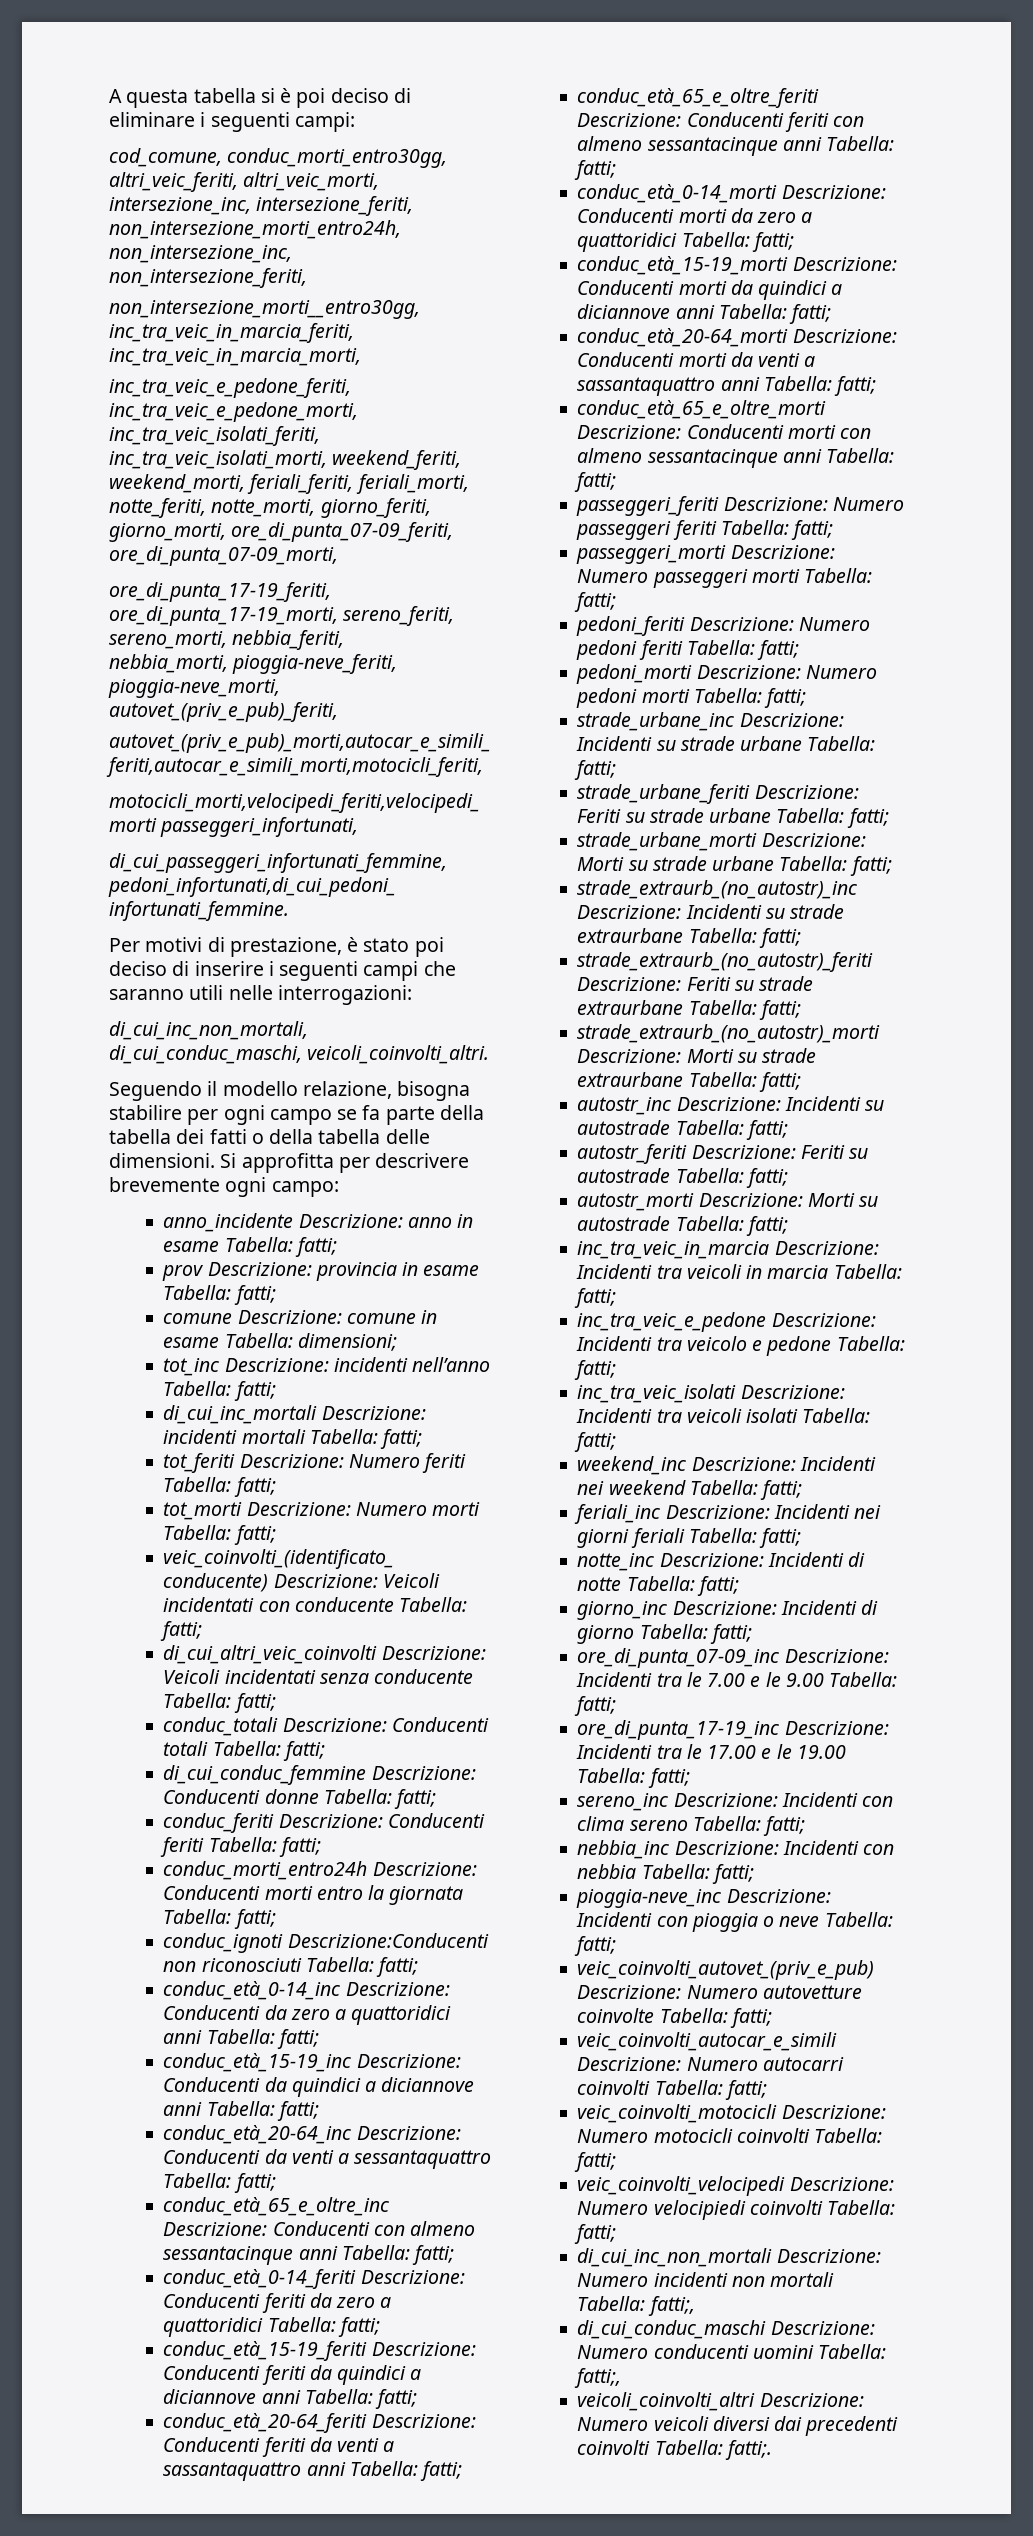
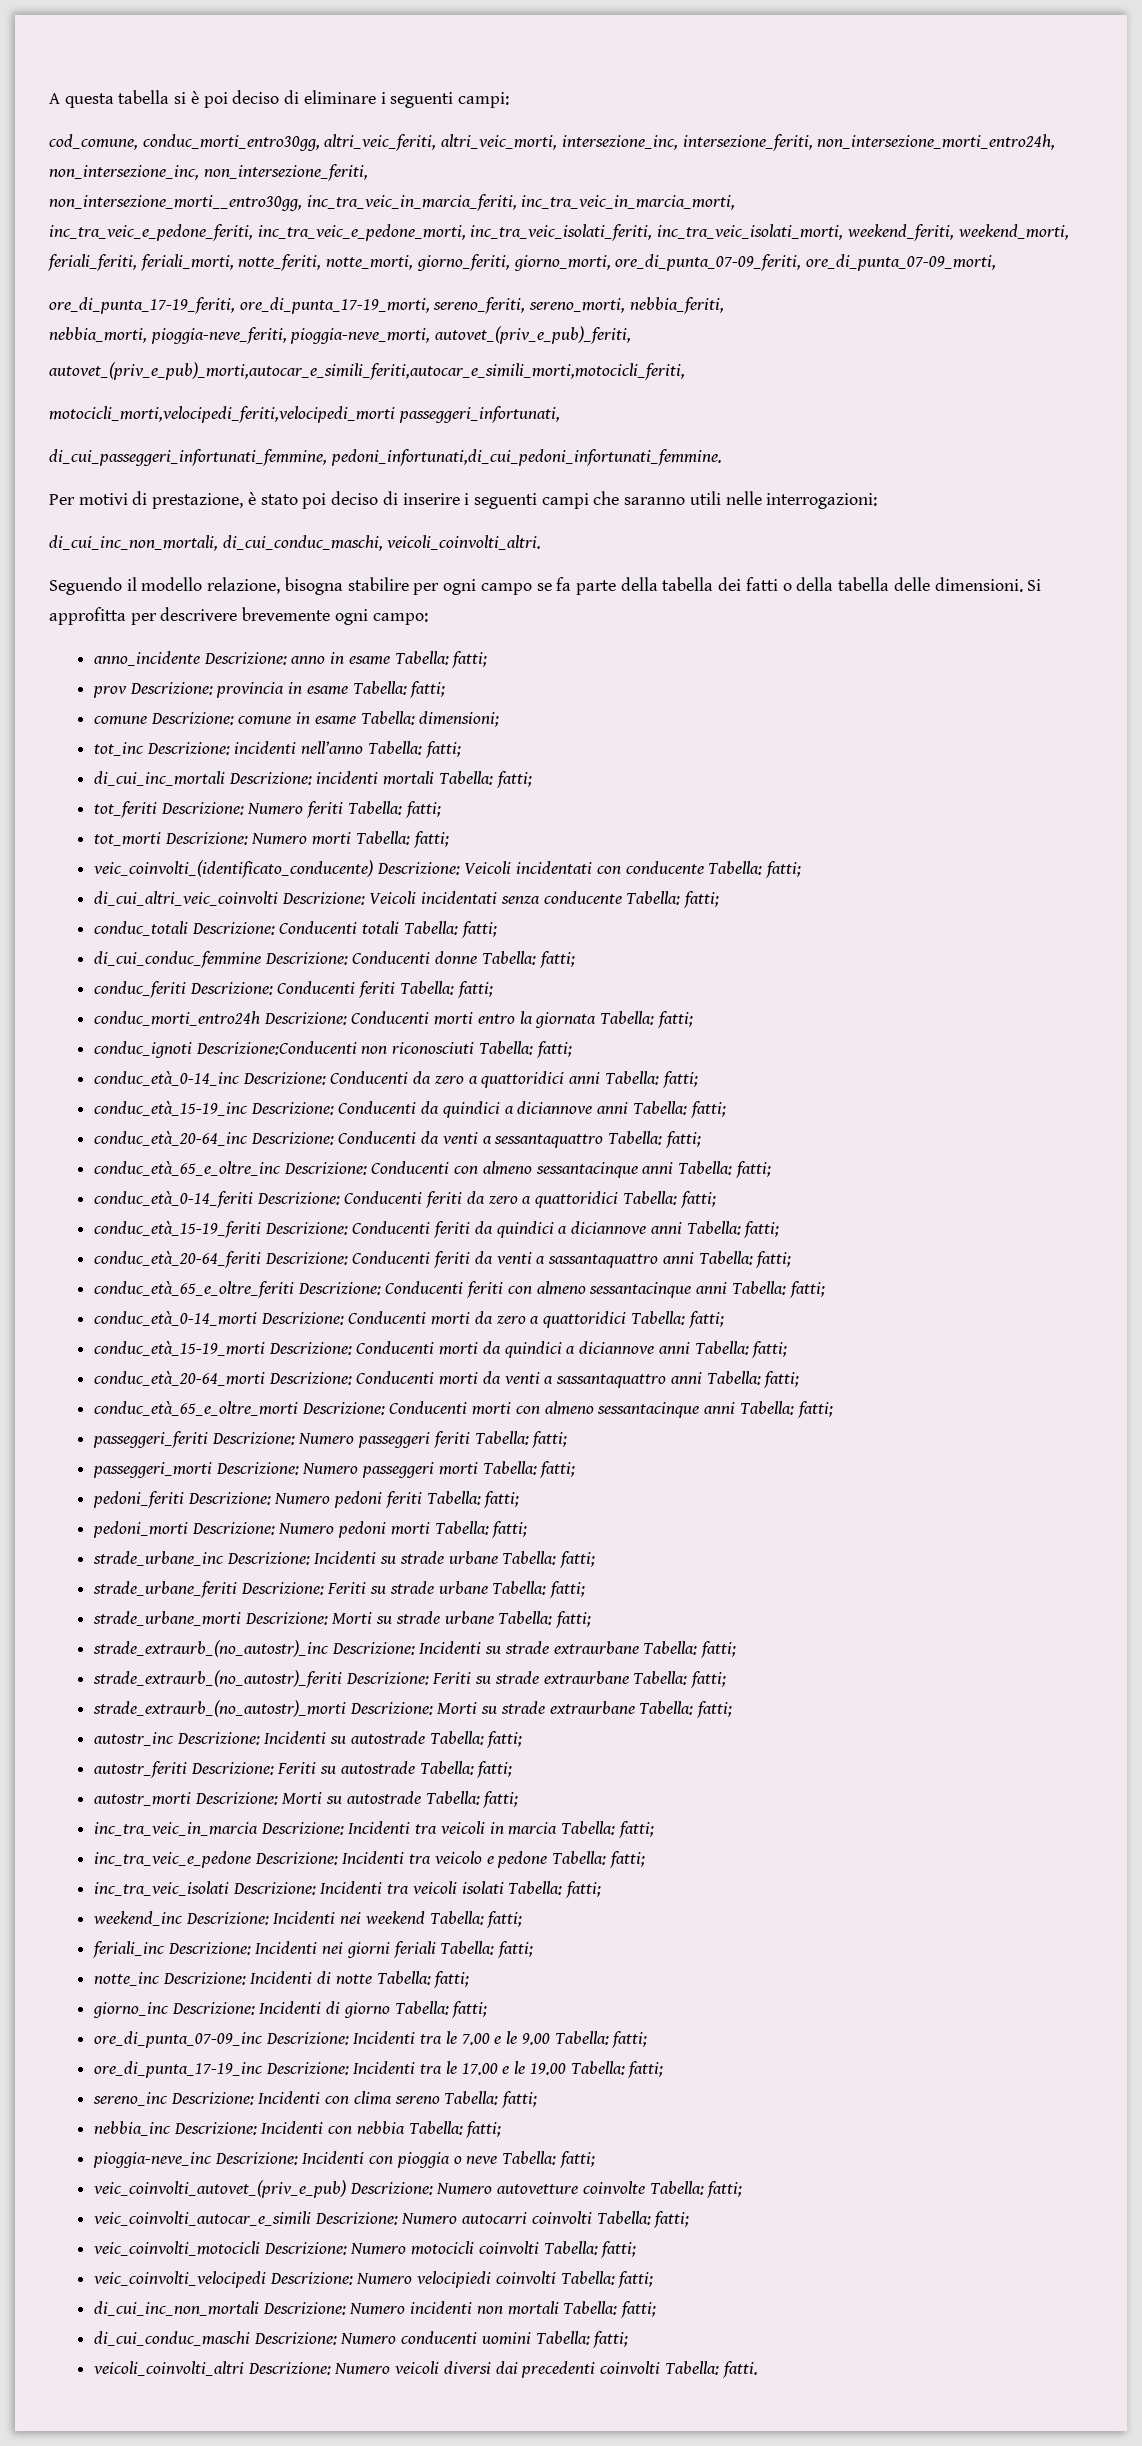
[647,2296,695,2316] fatti;, -> [621,2301,657,2318] fatti;
[574,2368,622,2388] fatti;, -> [593,2331,629,2348] fatti;
[724,2440,772,2460] fatti;. -> [722,2361,758,2378] fatti.

